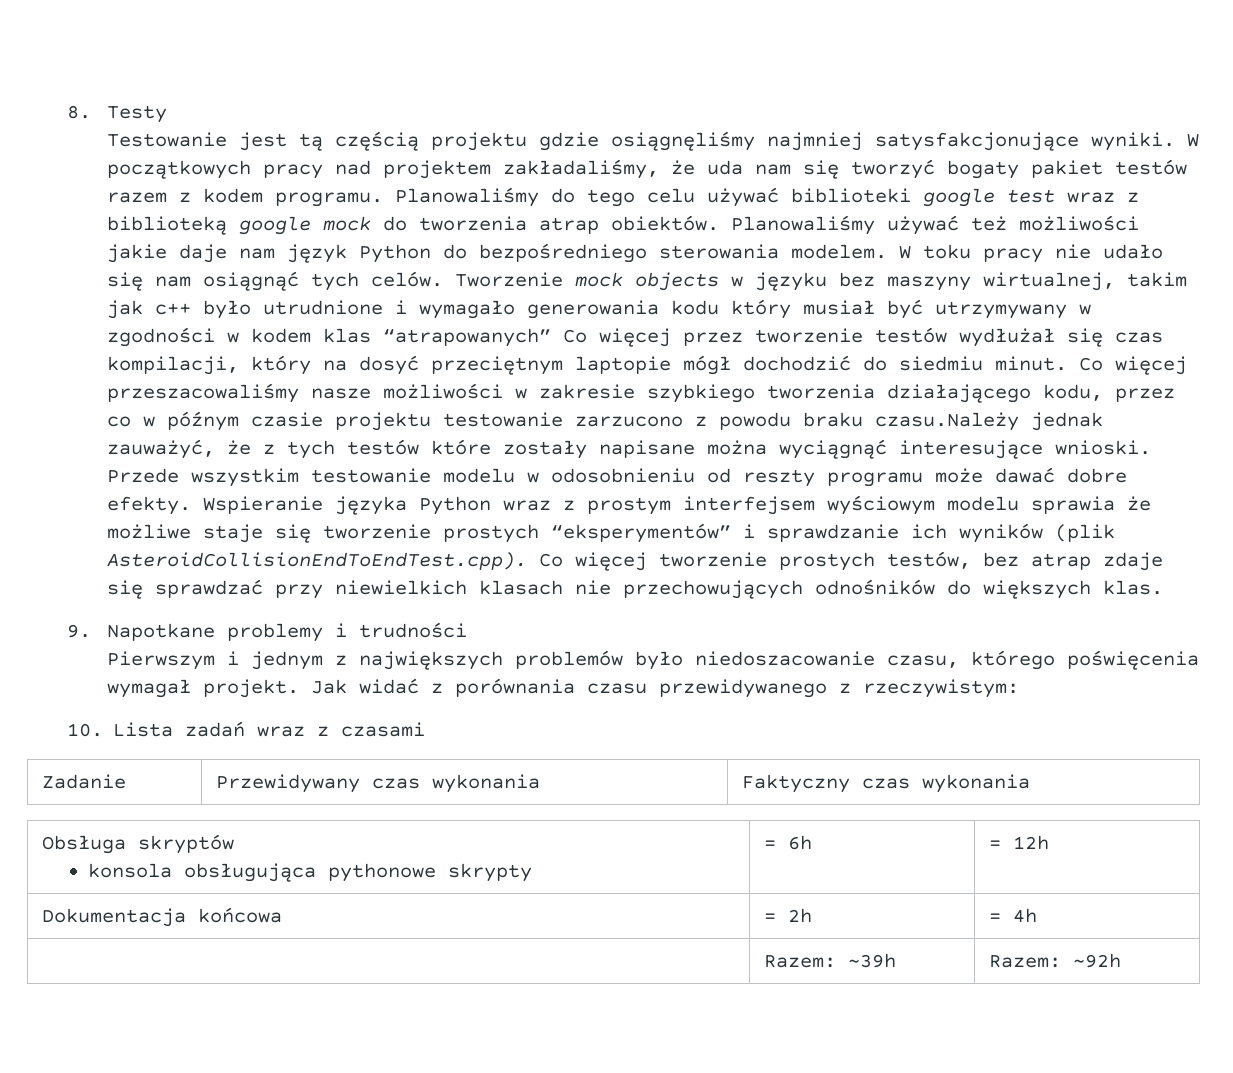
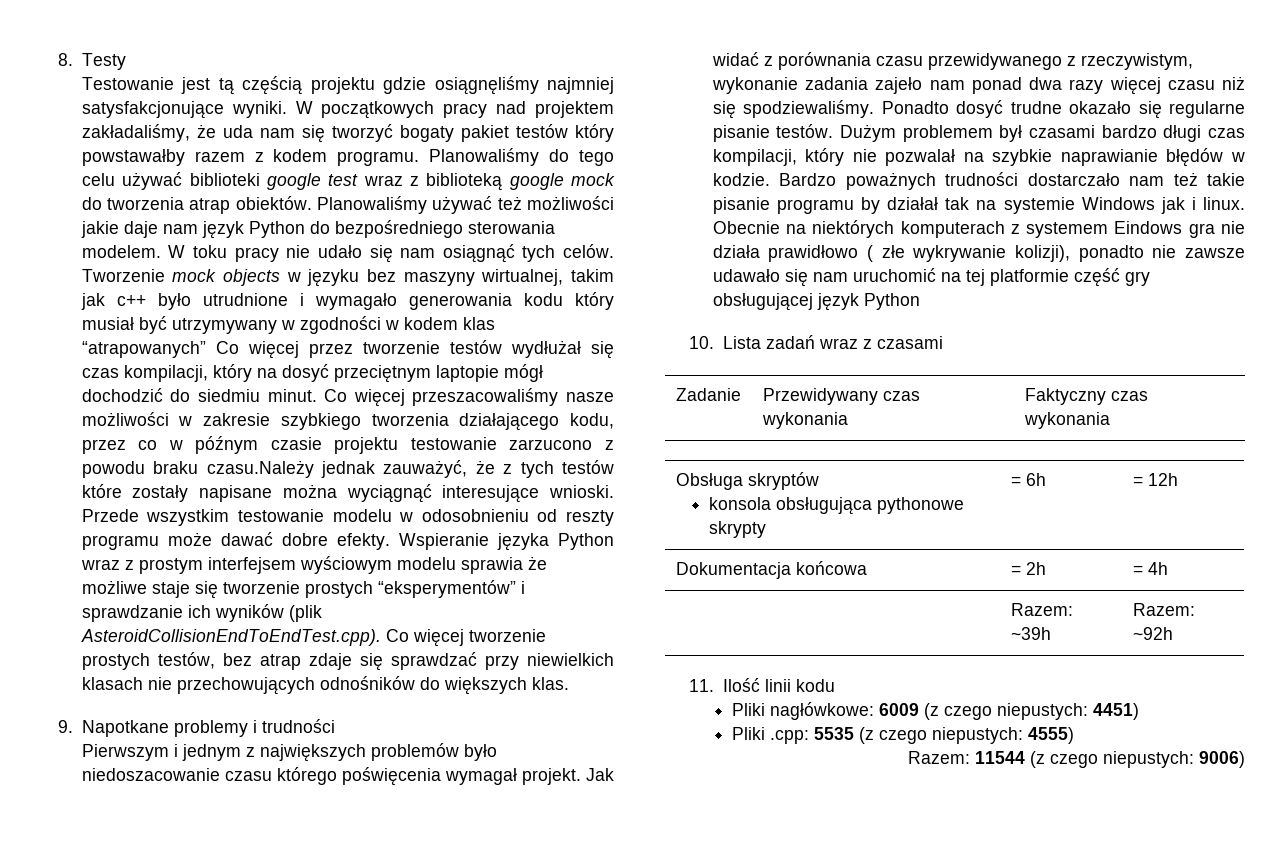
(1188, 167) none -> [575,124,615,142] [81,149,185,166] który powstawałby
[887,655,960,668] czasu, -> [224,771,272,781] czasu
[863,679,1020,698] rzeczywistym: -> [1080,53,1193,70] [711,76,1245,95] [712,100,1245,119] [712,124,1245,142] [712,148,1245,167] [712,172,1245,190] [712,197,1245,214] [712,220,1245,238] [712,245,1245,262] [712,268,1150,287] [712,293,920,311] rzeczywistym, wykonanie zadania zajeło nam ponad dwa razy więcej czasu niż się spodziewaliśmy. Ponadto dosyć trudne okazało się regularne pisanie testów. Dużym problemem był czasami bardzo długi czas kompilacji, który nie pozwalał na szybkie naprawianie błędów w kodzie. Bardzo poważnych trudności dostarczało nam też takie pisanie programu by działał tak na systemie Windows jak i linux. Obecnie na niektórych komputerach z systemem Eindows gra nie działa prawidłowo ( złe wykrywanie kolizji), ponadto nie zawsze udawało się nam uruchomić na tej platformie część gry obsługującej język Python
(1121, 960) none -> [688,678,835,692] [732,702,1140,720] [732,727,1075,744] [908,751,1245,768] // 11. Ilość linii kodu // Pliki nagłówkowe: 6009 (z czego niepustych: 4451) // Pliki .cpp: 5535 (z czego niepustych: 4555) // Razem: 11544 (z czego niepustych: 9006)

